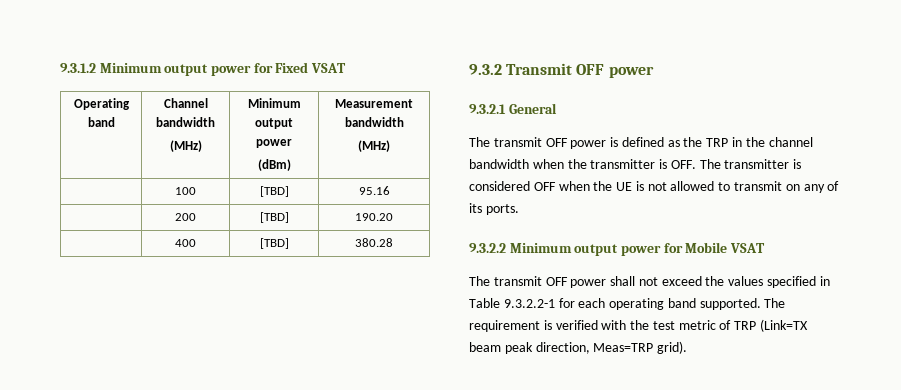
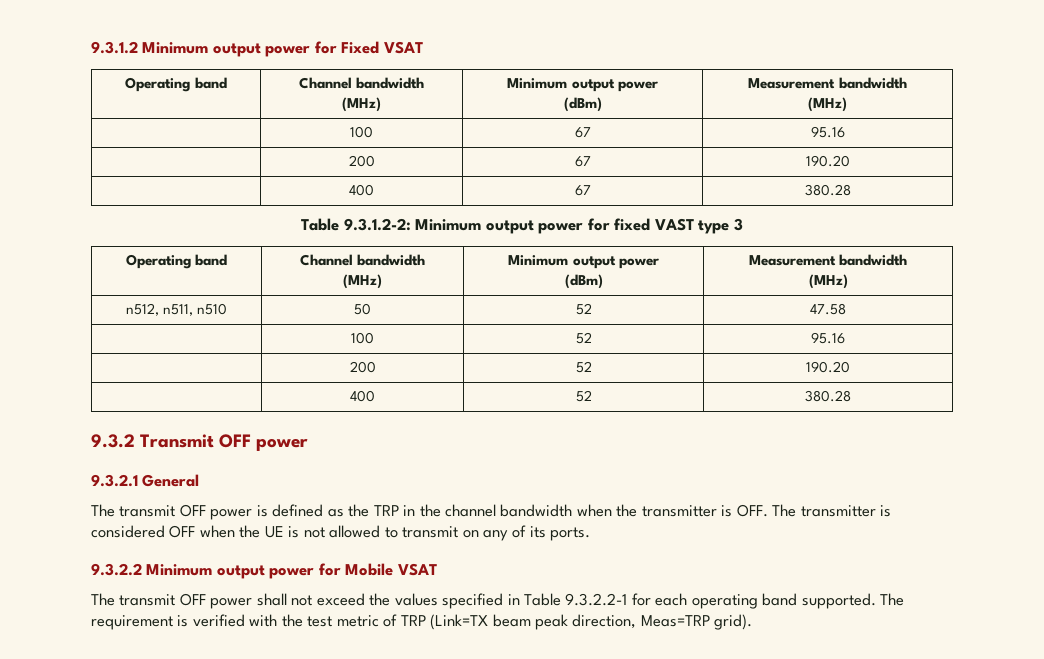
[259,186,289,197] [358,186,390,195] [175,213,196,221] [259,212,289,223] [355,213,393,221] [175,239,196,247] [259,238,289,249] [TBD] | 95.16 // | 200 | [TBD] | 190.20 // | 400 | [TBD] -> [574,127,591,138] [810,126,845,138] [348,155,375,167] [574,156,591,167] [805,155,850,167] [349,184,374,196] [574,185,591,196] [804,184,851,196] [301,218,743,234] [125,254,228,269] [299,254,426,266] [343,274,382,289] [508,255,659,269] [564,274,603,289] [748,254,908,266] [808,274,848,289] [125,303,228,316] [354,303,371,315] [575,303,592,315] [810,303,846,315] [351,332,374,344] [575,332,592,344] [811,332,845,344] [349,361,376,373] [575,361,592,373] [806,361,850,373] [350,390,375,402] [575,390,592,402] 67 | 95.16 // | 200 | 67 | 190.20 // | 400 | 67 | 380.28 // Table 9.3.1.2-2: Minimum output power for fixed VAST type 3 // Operating band | Channel bandwidth // (MHz) | Minimum output power // (dBm) | Measurement bandwidth // (MHz) // n512, n511, n510 | 50 | 52 | 47.58 // | 100 | 52 | 95.16 // | 200 | 52 | 190.20 // | 400 | 52

